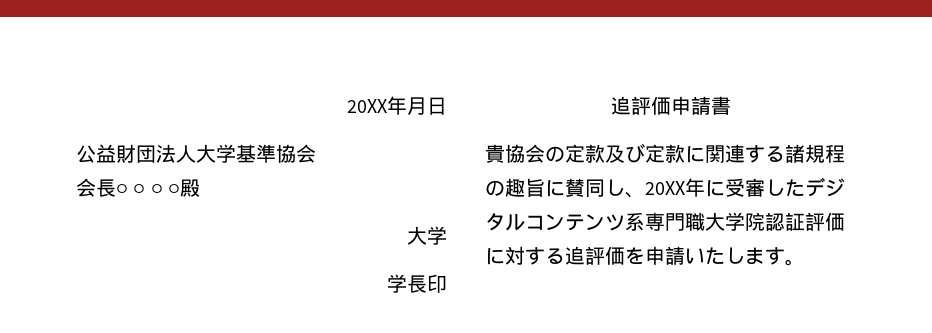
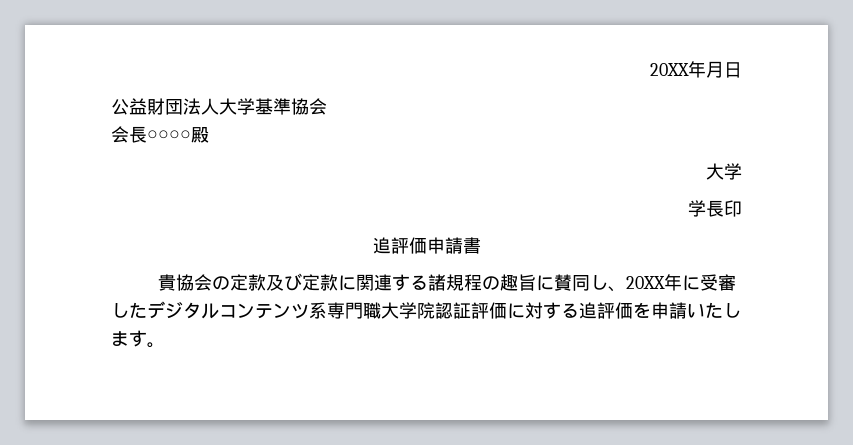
[116,184,181,195] ○ ○ ○ ○ -> [147,130,191,141] ○○○○

